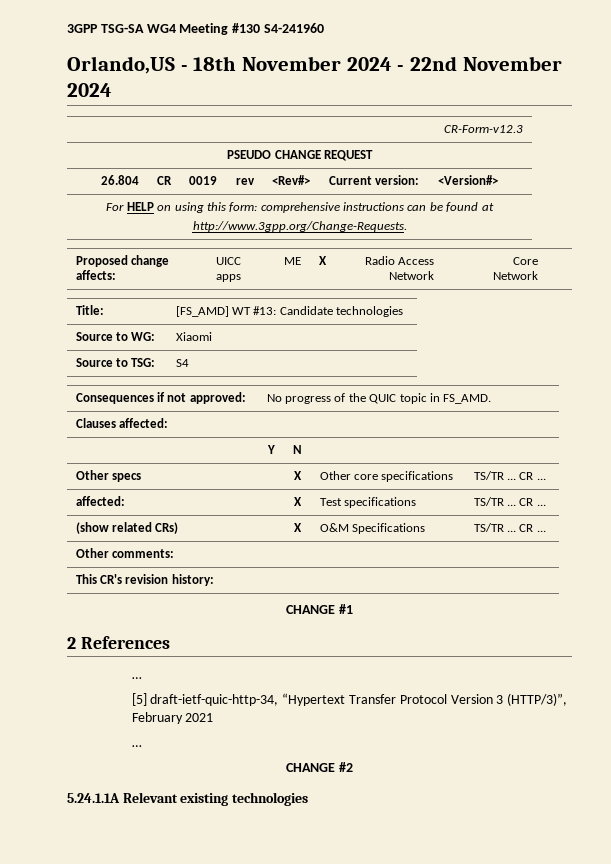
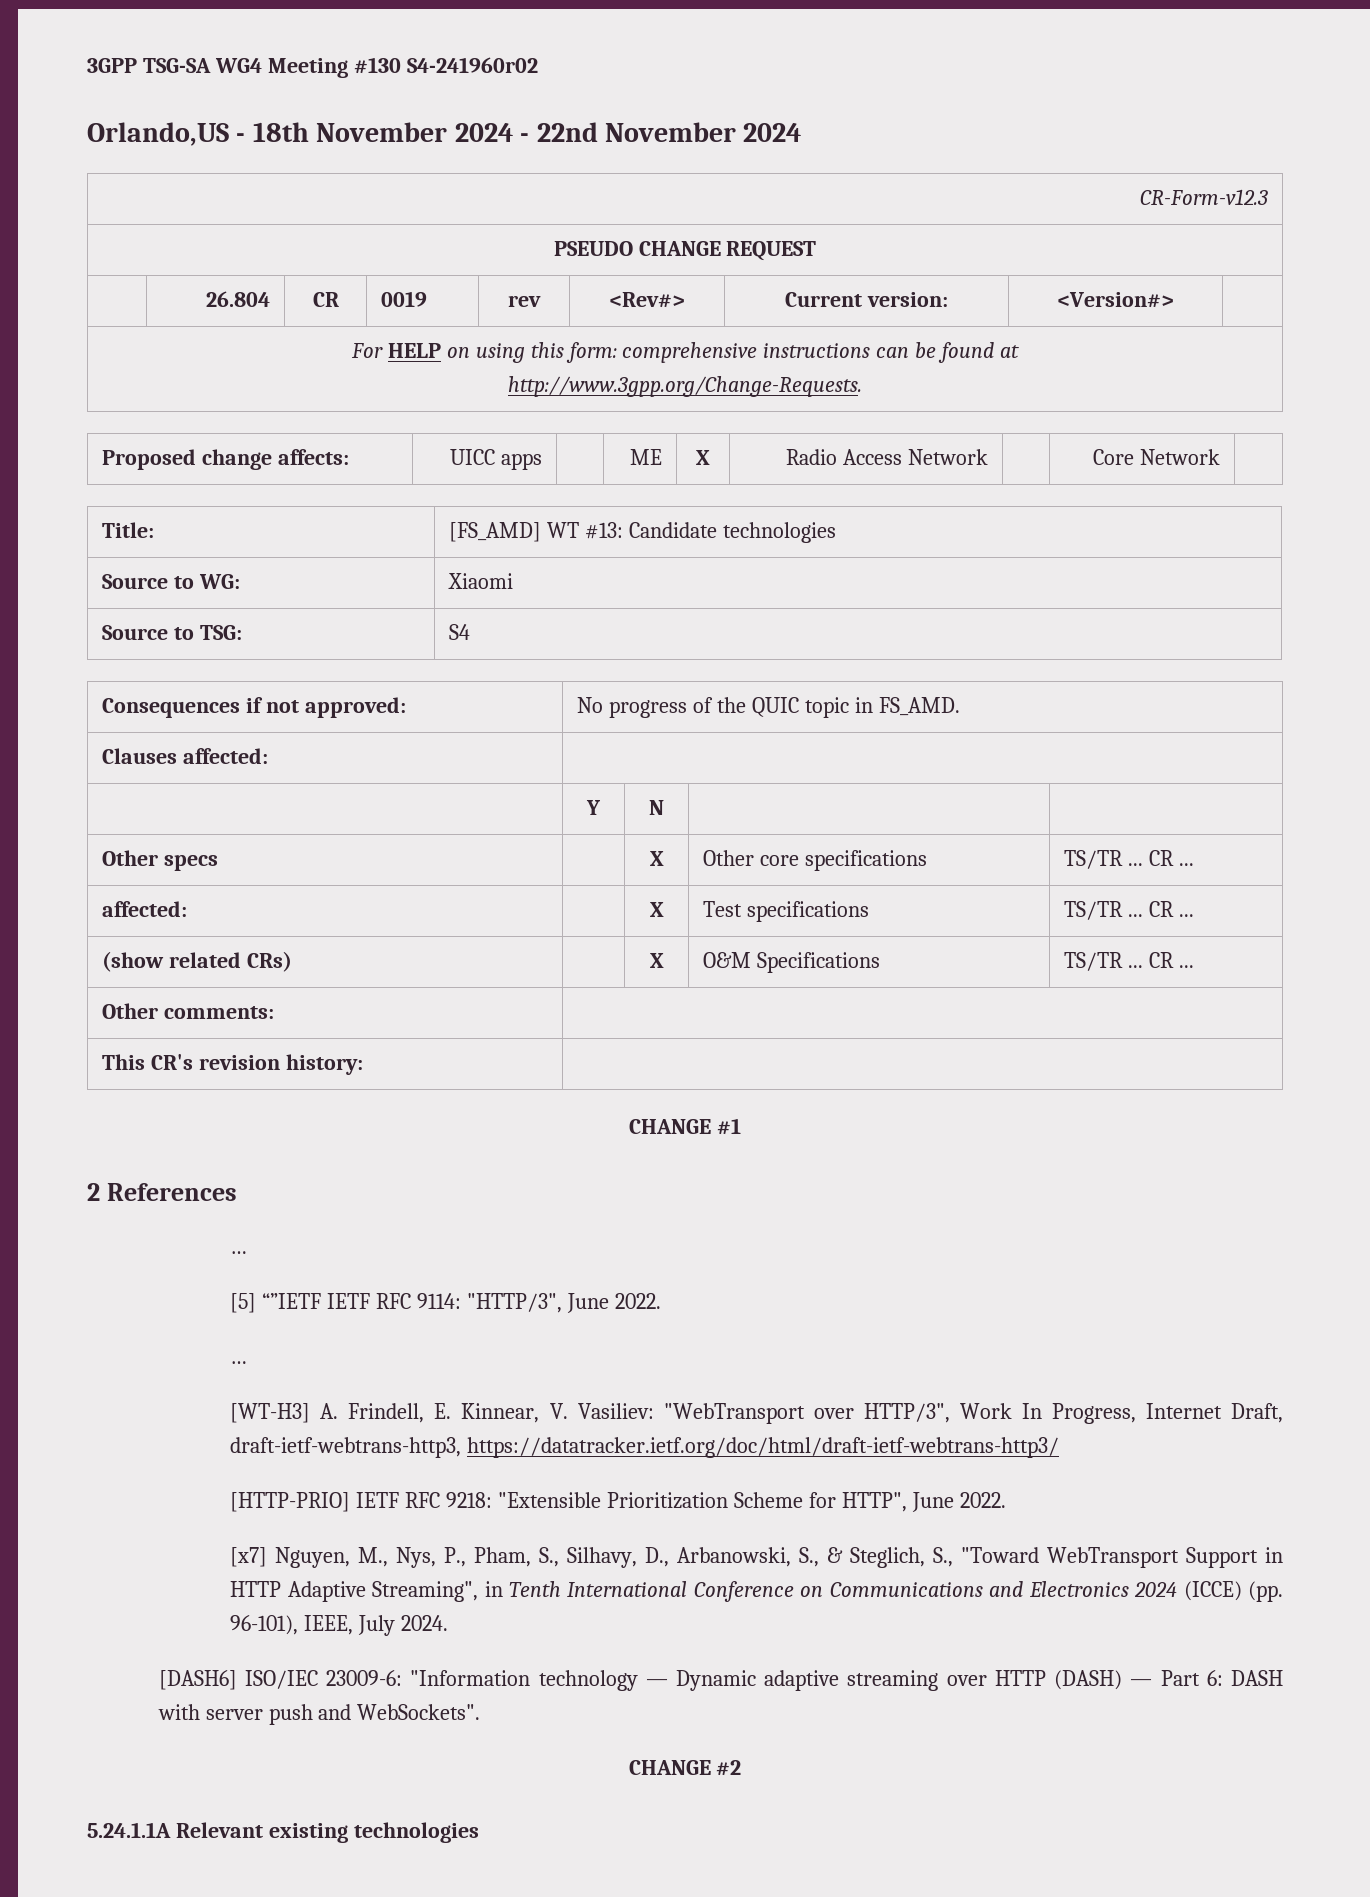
[263,23,324,33] S4-241960 -> [406,57,538,73] S4-241960r02
[150,693,568,706] [131,712,214,724] [131,745,142,747] draft-ietf-quic-http-34, “Hypertext Transfer Protocol Version 3 (HTTP/3)”, February 2021 // … -> [262,1293,661,1313] [230,1361,248,1364] [230,1403,1284,1424] [230,1437,1060,1458] [230,1492,1006,1512] [230,1547,1283,1568] [230,1581,1283,1602] [230,1615,449,1636] [158,1670,1284,1691] [157,1704,481,1725] “”IETF IETF RFC 9114: "HTTP/3", June 2022. // … // [WT-H3] A. Frindell, E. Kinnear, V. Vasiliev: "WebTransport over HTTP/3", Work In Progress, Internet Draft, draft-ietf-webtrans-http3, https://datatracker.ietf.org/doc/html/draft-ietf-webtrans-http3/ // [HTTP-PRIO] IETF RFC 9218: "Extensible Prioritization Scheme for HTTP", June 2022. // [x7] Nguyen, M., Nys, P., Pham, S., Silhavy, D., Arbanowski, S., & Steglich, S., "Toward WebTransport Support in HTTP Adaptive Streaming", in Tenth International Conference on Communications and Electronics 2024 (ICCE) (pp. 96-101), IEEE, July 2024. // [DASH6] ISO/IEC 23009-6: "Information technology — Dynamic adaptive streaming over HTTP (DASH) — Part 6: DASH with server push and WebSockets".

